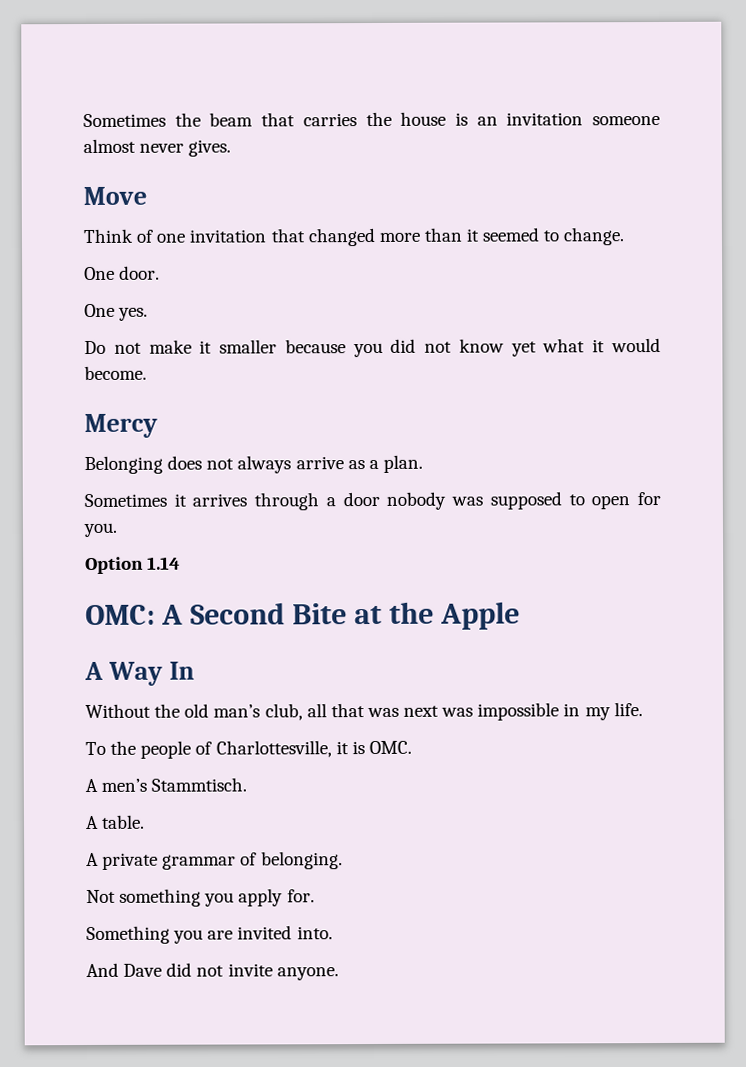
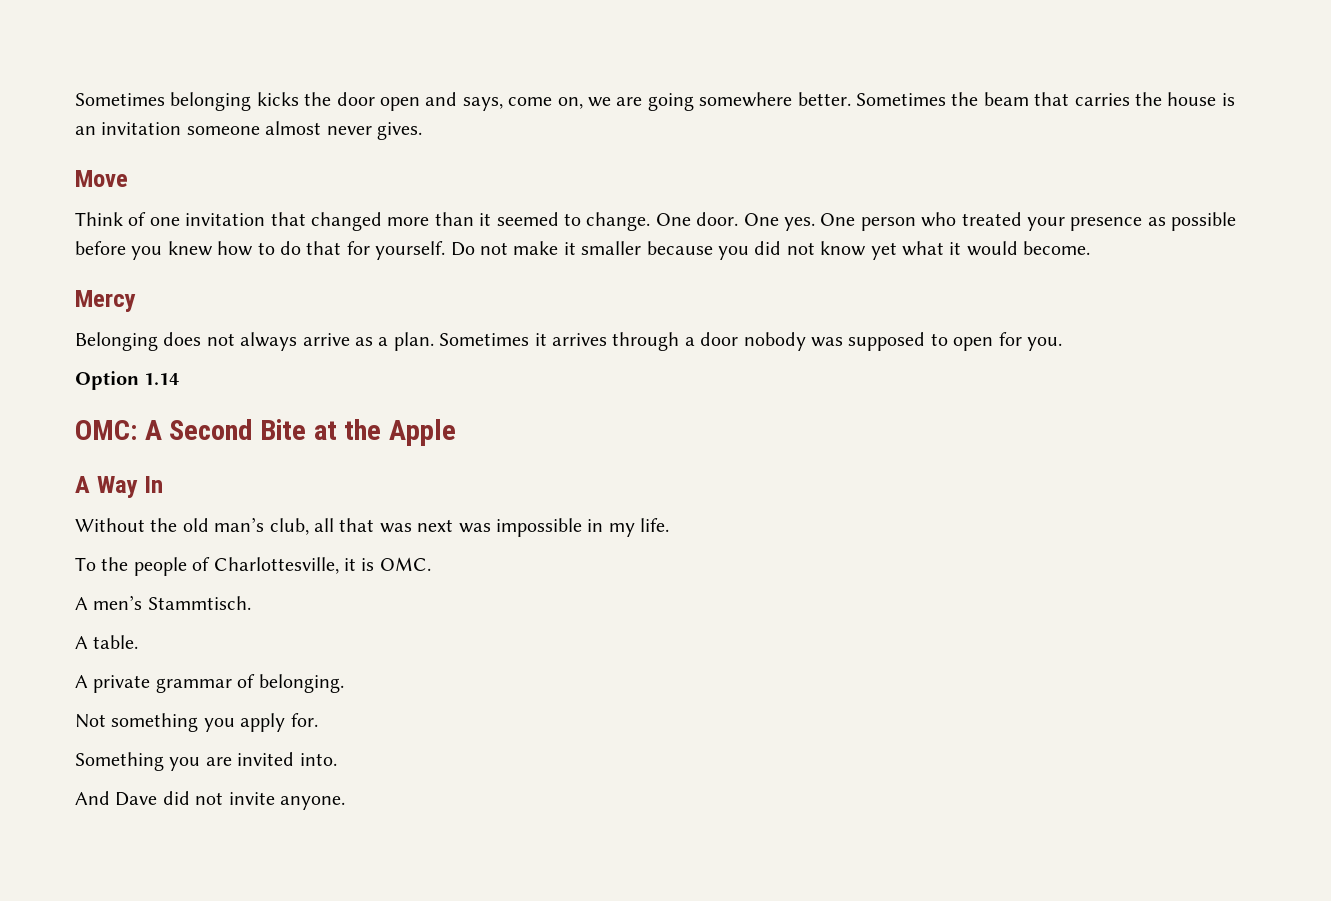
[83,113,166,128] Sometimes -> [75,92,946,111] Sometimes belonging kicks the door open and says, come on, we are going somewhere better. Sometimes
(625, 236) // -> (651, 221) none
(161, 272) // -> (739, 219) none
(149, 314) // -> [820,212,1237,231] [75,241,446,260] One person who treated your presence as possible before you knew how to do that for yourself.
(423, 463) // -> (434, 341) none

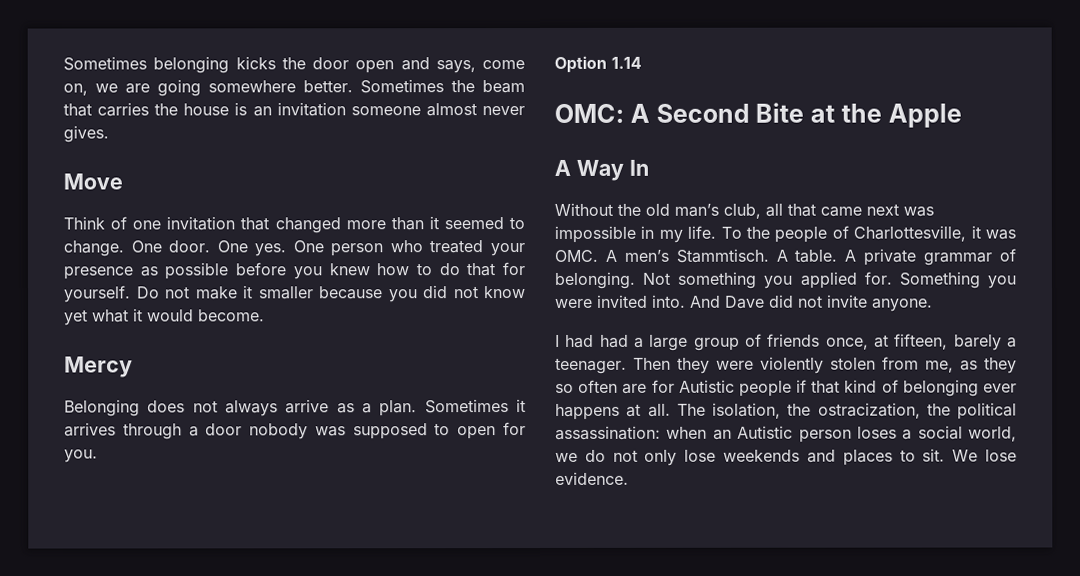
[379,523,412,533] was -> [820,206,862,217] came
(670, 525) // -> (717, 232) none
[361,558,375,571] is -> [985,229,1016,240] was
(431, 564) // -> (598, 255) none
(251, 603) // -> (769, 255) none
(139, 642) // -> (838, 256) none
(344, 683) // -> (636, 280) none
[240,713,286,732] apply -> [799,271,858,289] applied
(318, 720) // -> (892, 278) none
[205,757,232,766] are -> [555,298,593,308] were
(337, 759) // -> (686, 301) none
(345, 803) none -> [555,333,1017,351] [555,356,1017,374] [555,379,1017,397] [555,402,1017,420] [555,425,1017,443] [555,448,1017,466] [555,471,629,485] // I had had a large group of friends once, at fifteen, barely a teenager. Then they were violently stolen from me, as they so often are for Autistic people if that kind of belonging ever happens at all. The isolation, the ostracization, the political assassination: when an Autistic person loses a social world, we do not only lose weekends and places to sit. We lose evidence.

